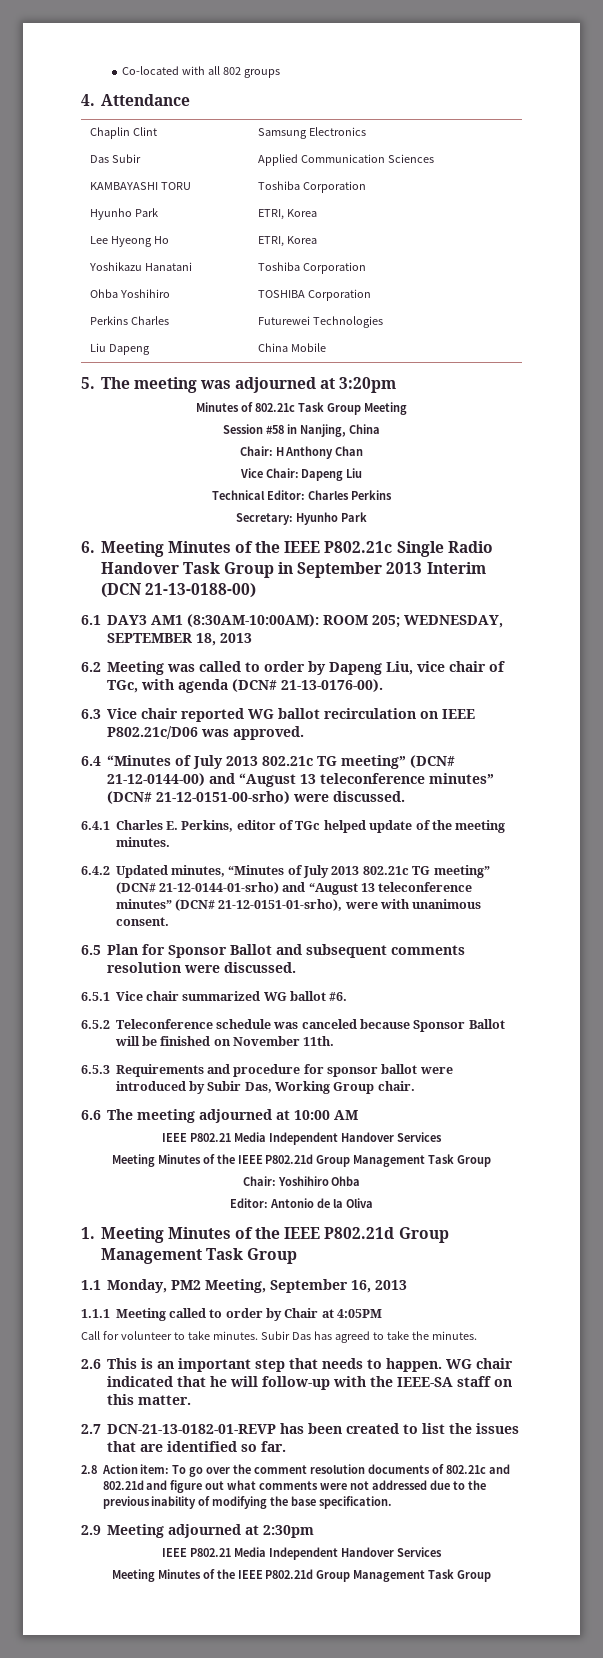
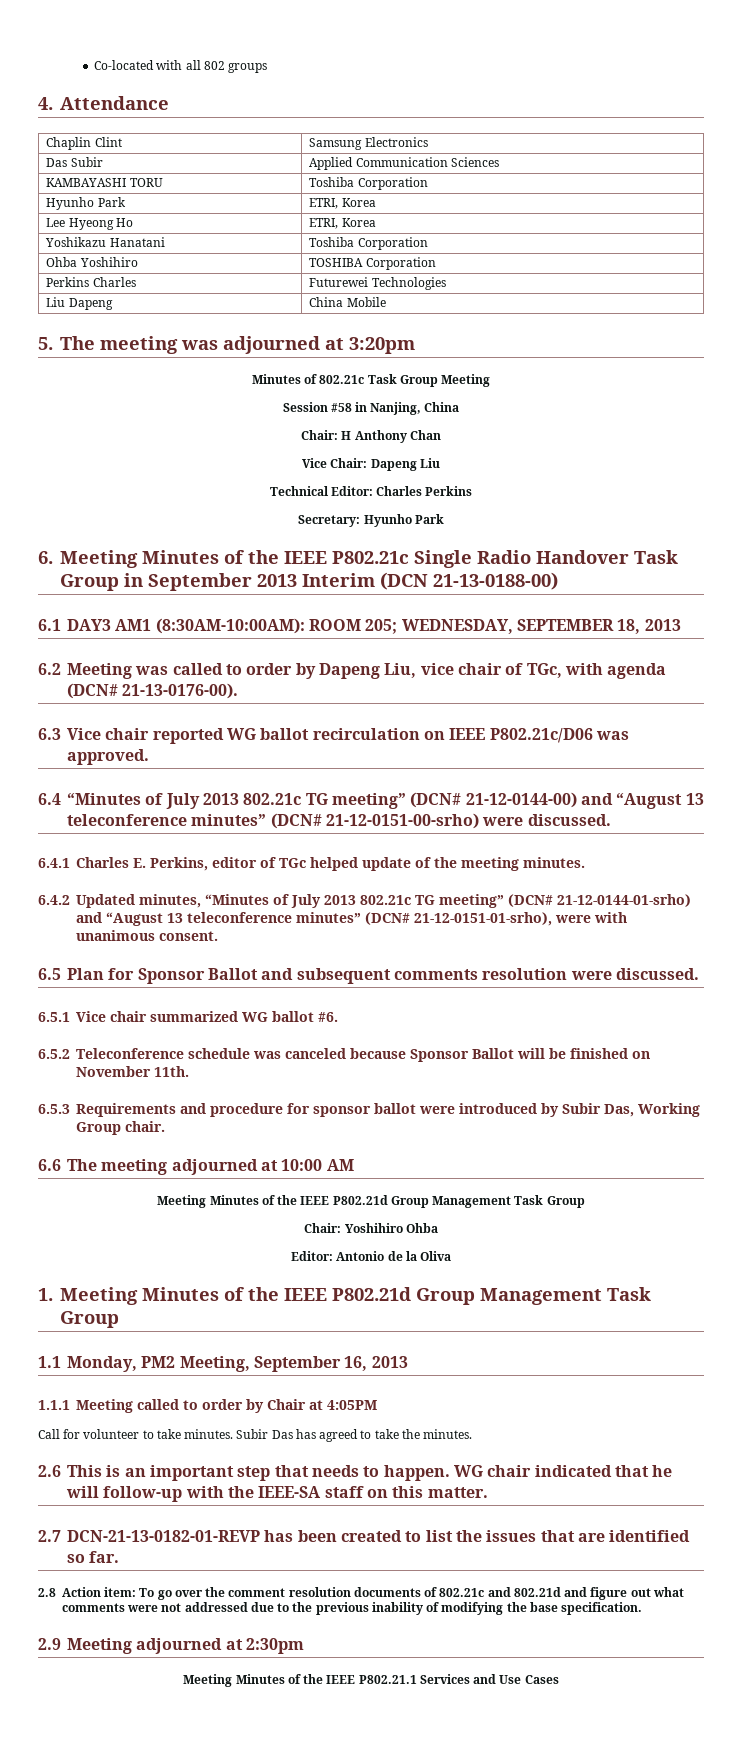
[162,1132,442,1145] // IEEE P802.21 Media Independent Handover Services -> (354, 1165) none
[162,1547,442,1560] [111,1569,492,1582] // IEEE P802.21 Media Independent Handover Services // Meeting Minutes of the IEEE P802.21d Group Management Task Group -> [183,1674,559,1687] // Meeting Minutes of the IEEE P802.21.1 Services and Use Cases

